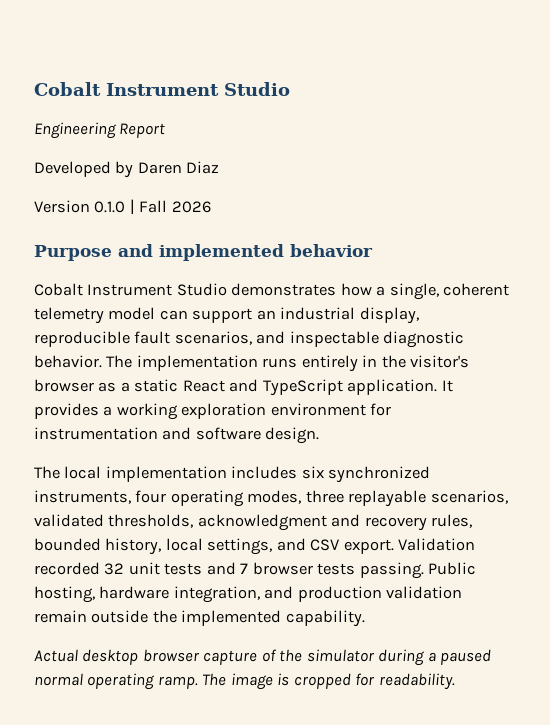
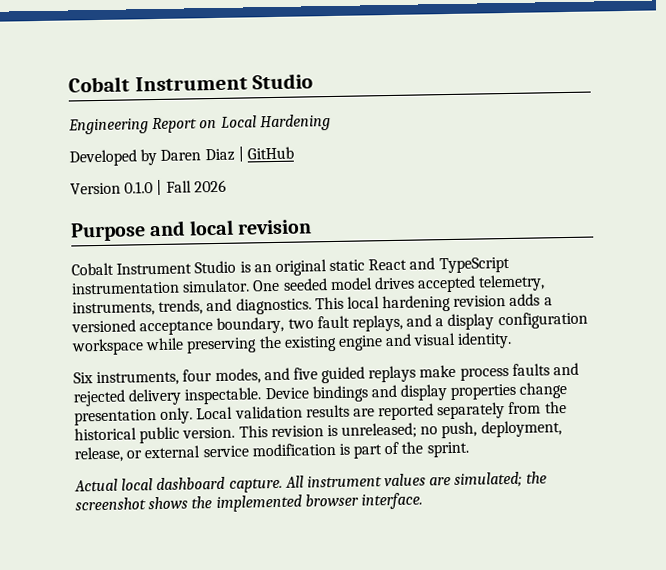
(166, 130) none -> [199,114,331,132] on Local Hardening
(220, 167) none -> [237,146,294,162] | GitHub
[159,244,373,261] [34,283,510,300] [34,307,419,324] [34,331,465,348] [34,355,470,372] [34,379,453,396] [34,403,392,420] [34,427,320,444] [34,466,431,483] [34,490,508,507] [34,514,473,531] [34,538,476,555] [34,562,477,579] [34,586,463,603] [34,610,365,627] [34,649,492,666] [34,673,455,690] implemented behavior // Cobalt Instrument Studio demonstrates how a single, coherent telemetry model can support an industrial display, reproducible fault scenarios, and inspectable diagnostic behavior. The implementation runs entirely in the visitor's browser as a static React and TypeScript application. It provides a working exploration environment for instrumentation and software design. // The local implementation includes six synchronized instruments, four operating modes, three replayable scenarios, validated thresholds, acknowledgment and recovery rules, bounded history, local settings, and CSV export. Validation recorded 32 unit tests and 7 browser tests passing. Public hosting, hardware integration, and production validation remain outside the implemented capability. // Actual desktop browser capture of the simulator during a paused normal operating ramp. The image is cropped for readability. -> [188,219,312,236] [71,256,510,276] [71,274,546,295] [72,293,553,317] [71,311,588,336] [71,331,513,356] [73,362,580,387] [73,382,568,407] [74,401,567,426] [74,420,562,444] [74,441,469,463] [74,471,547,493] [75,492,423,513] local revision // Cobalt Instrument Studio is an original static React and TypeScript instrumentation simulator. One seeded model drives accepted telemetry, instruments, trends, and diagnostics. This local hardening revision adds a versioned acceptance boundary, two fault replays, and a display configuration workspace while preserving the existing engine and visual identity. // Six instruments, four modes, and five guided replays make process faults and rejected delivery inspectable. Device bindings and display properties change presentation only. Local validation results are reported separately from the historical public version. This revision is unreleased; no push, deployment, release, or external service modification is part of the sprint. // Actual local dashboard capture. All instrument values are simulated; the screenshot shows the implemented browser interface.

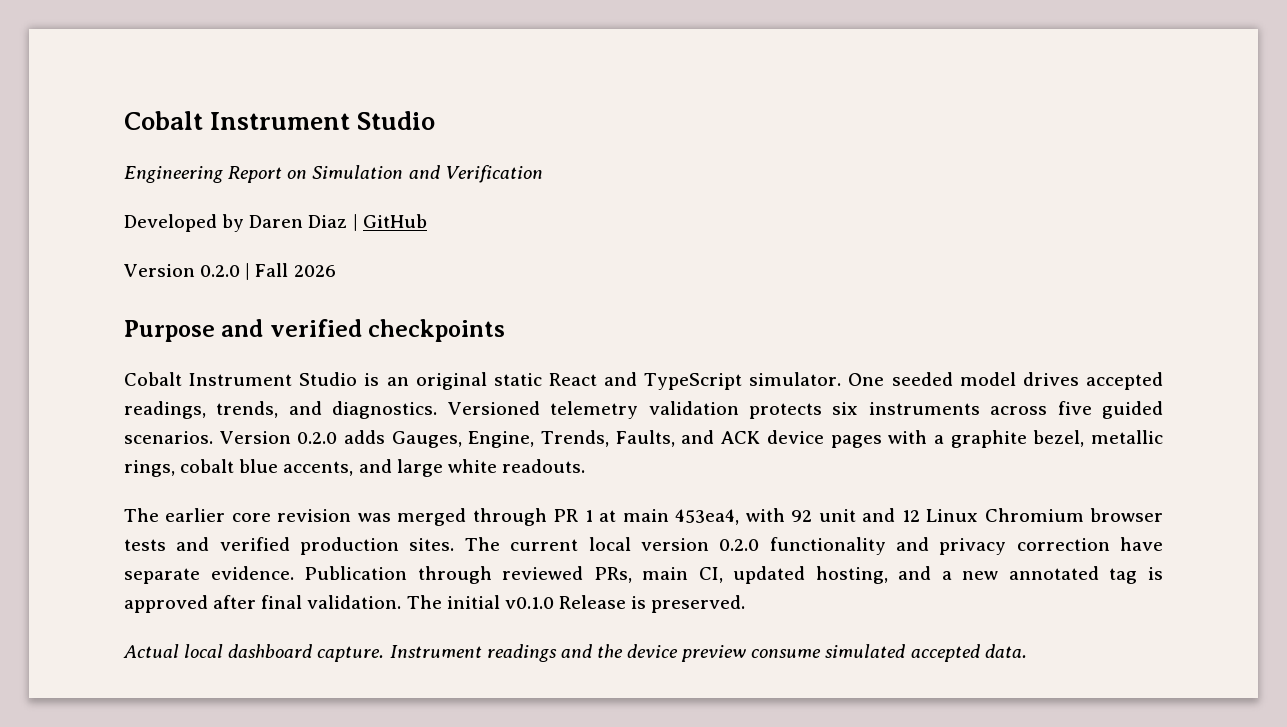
[220,114,331,132] Local Hardening -> [312,165,543,183] Simulation and Verification
[124,181,154,194] 0.1.0 -> [200,265,241,277] 0.2.0
[188,219,312,236] local revision -> [269,319,506,342] verified checkpoints
[71,281,180,295] instrumentation -> (743, 381) none
[478,274,546,292] [72,301,155,317] telemetry, instruments, -> [124,401,206,419] readings,
[314,293,553,313] [71,311,588,336] [71,331,513,356] [73,362,580,387] [73,382,568,407] [74,401,567,426] [74,420,562,444] [74,441,469,463] [74,471,547,493] [75,492,423,513] This local hardening revision adds a versioned acceptance boundary, two fault replays, and a display configuration workspace while preserving the existing engine and visual identity. // Six instruments, four modes, and five guided replays make process faults and rejected delivery inspectable. Device bindings and display properties change presentation only. Local validation results are reported separately from the historical public version. This revision is unreleased; no push, deployment, release, or external service modification is part of the sprint. // Actual local dashboard capture. All instrument values are simulated; the screenshot shows the implemented browser interface. -> [447,401,1163,419] [124,430,1163,448] [124,459,585,477] [124,508,1164,526] [124,537,1164,555] [124,566,1163,584] [124,595,746,613] [123,644,1027,662] Versioned telemetry validation protects six instruments across five guided scenarios. Version 0.2.0 adds Gauges, Engine, Trends, Faults, and ACK device pages with a graphite bezel, metallic rings, cobalt blue accents, and large white readouts. // The earlier core revision was merged through PR 1 at main 453ea4, with 92 unit and 12 Linux Chromium browser tests and verified production sites. The current local version 0.2.0 functionality and privacy correction have separate evidence. Publication through reviewed PRs, main CI, updated hosting, and a new annotated tag is approved after final validation. The initial v0.1.0 Release is preserved. // Actual local dashboard capture. Instrument readings and the device preview consume simulated accepted data.

